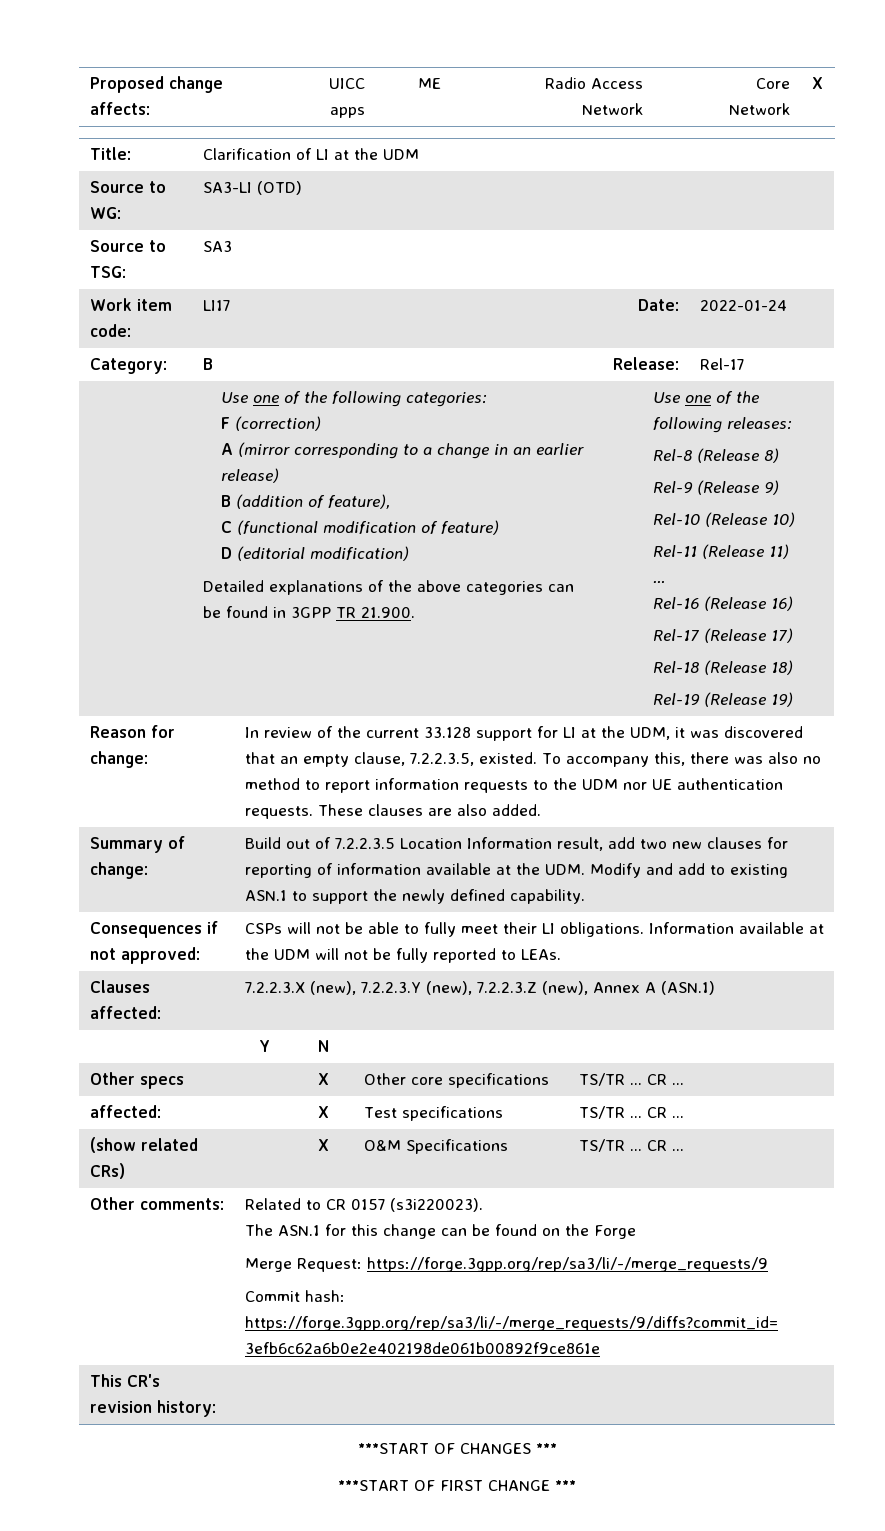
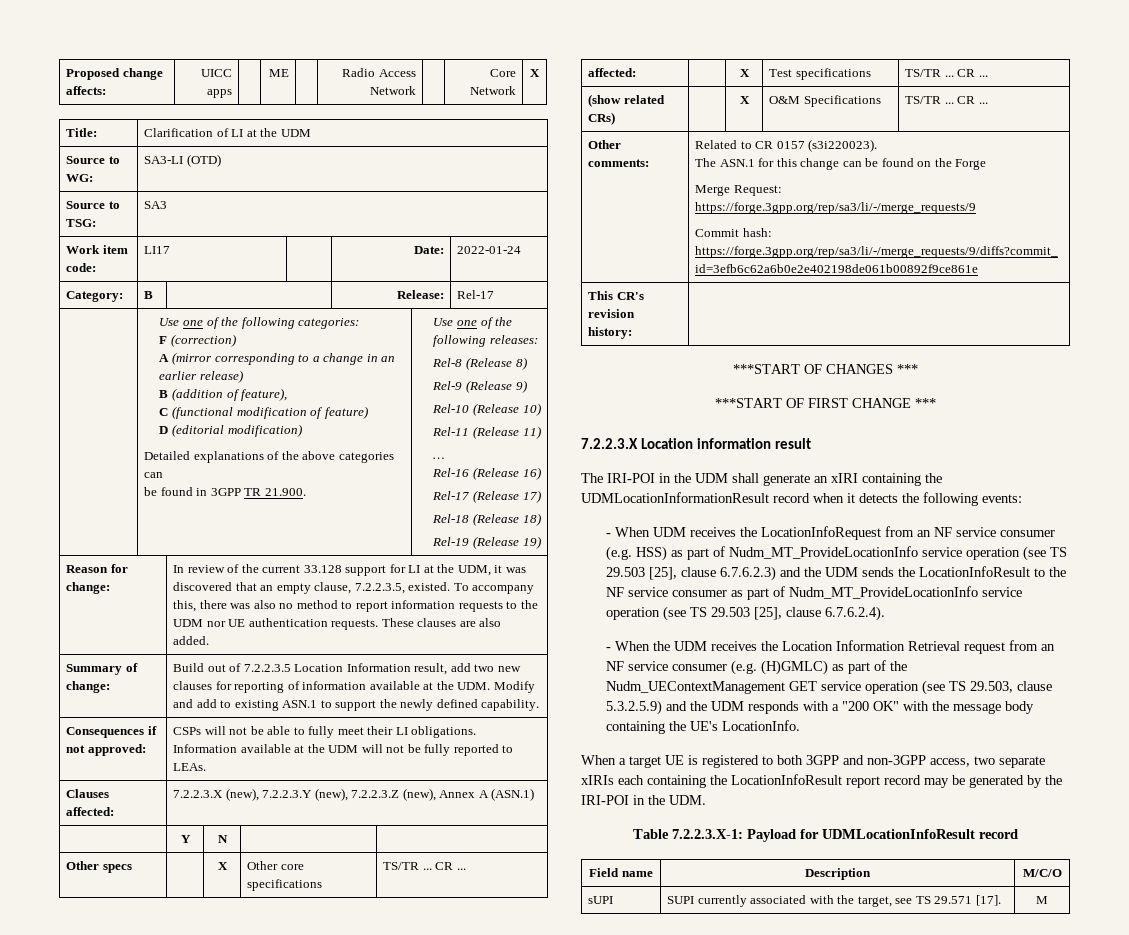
(576, 1485) none -> [581,438,811,449] [581,473,942,486] [581,492,1022,506] [606,526,1056,540] [606,546,1068,561] [606,566,1067,581] [606,586,1023,600] [606,606,886,621] [606,640,1056,654] [606,660,908,675] [606,680,1053,695] [606,700,1035,715] [606,720,801,734] [581,755,1045,768] [581,774,1062,788] [581,795,706,805] [633,829,1018,842] [589,868,653,877] [805,868,871,880] [1022,869,1062,877] [588,896,614,904] [667,895,1001,907] [1036,896,1048,904] // 7.2.2.3.X Location information result // The IRI-POI in the UDM shall generate an xIRI containing the UDMLocationInformationResult record when it detects the following events: // - When UDM receives the LocationInfoRequest from an NF service consumer (e.g. HSS) as part of Nudm_MT_ProvideLocationInfo service operation (see TS 29.503 [25], clause 6.7.6.2.3) and the UDM sends the LocationInfoResult to the NF service consumer as part of Nudm_MT_ProvideLocationInfo service operation (see TS 29.503 [25], clause 6.7.6.2.4). // - When the UDM receives the Location Information Retrieval request from an NF service consumer (e.g. (H)GMLC) as part of the Nudm_UEContextManagement GET service operation (see TS 29.503, clause 5.3.2.5.9) and the UDM responds with a "200 OK" with the message body containing the UE's LocationInfo. // When a target UE is registered to both 3GPP and non-3GPP access, two separate xIRIs each containing the LocationInfoResult report record may be generated by the IRI-POI in the UDM. // Table 7.2.2.3.X-1: Payload for UDMLocationInfoResult record // Field name | Description | M/C/O // sUPI | SUPI currently associated with the target, see TS 29.571 [17]. | M

